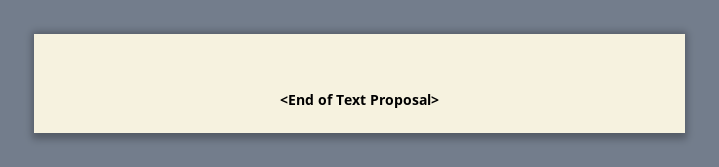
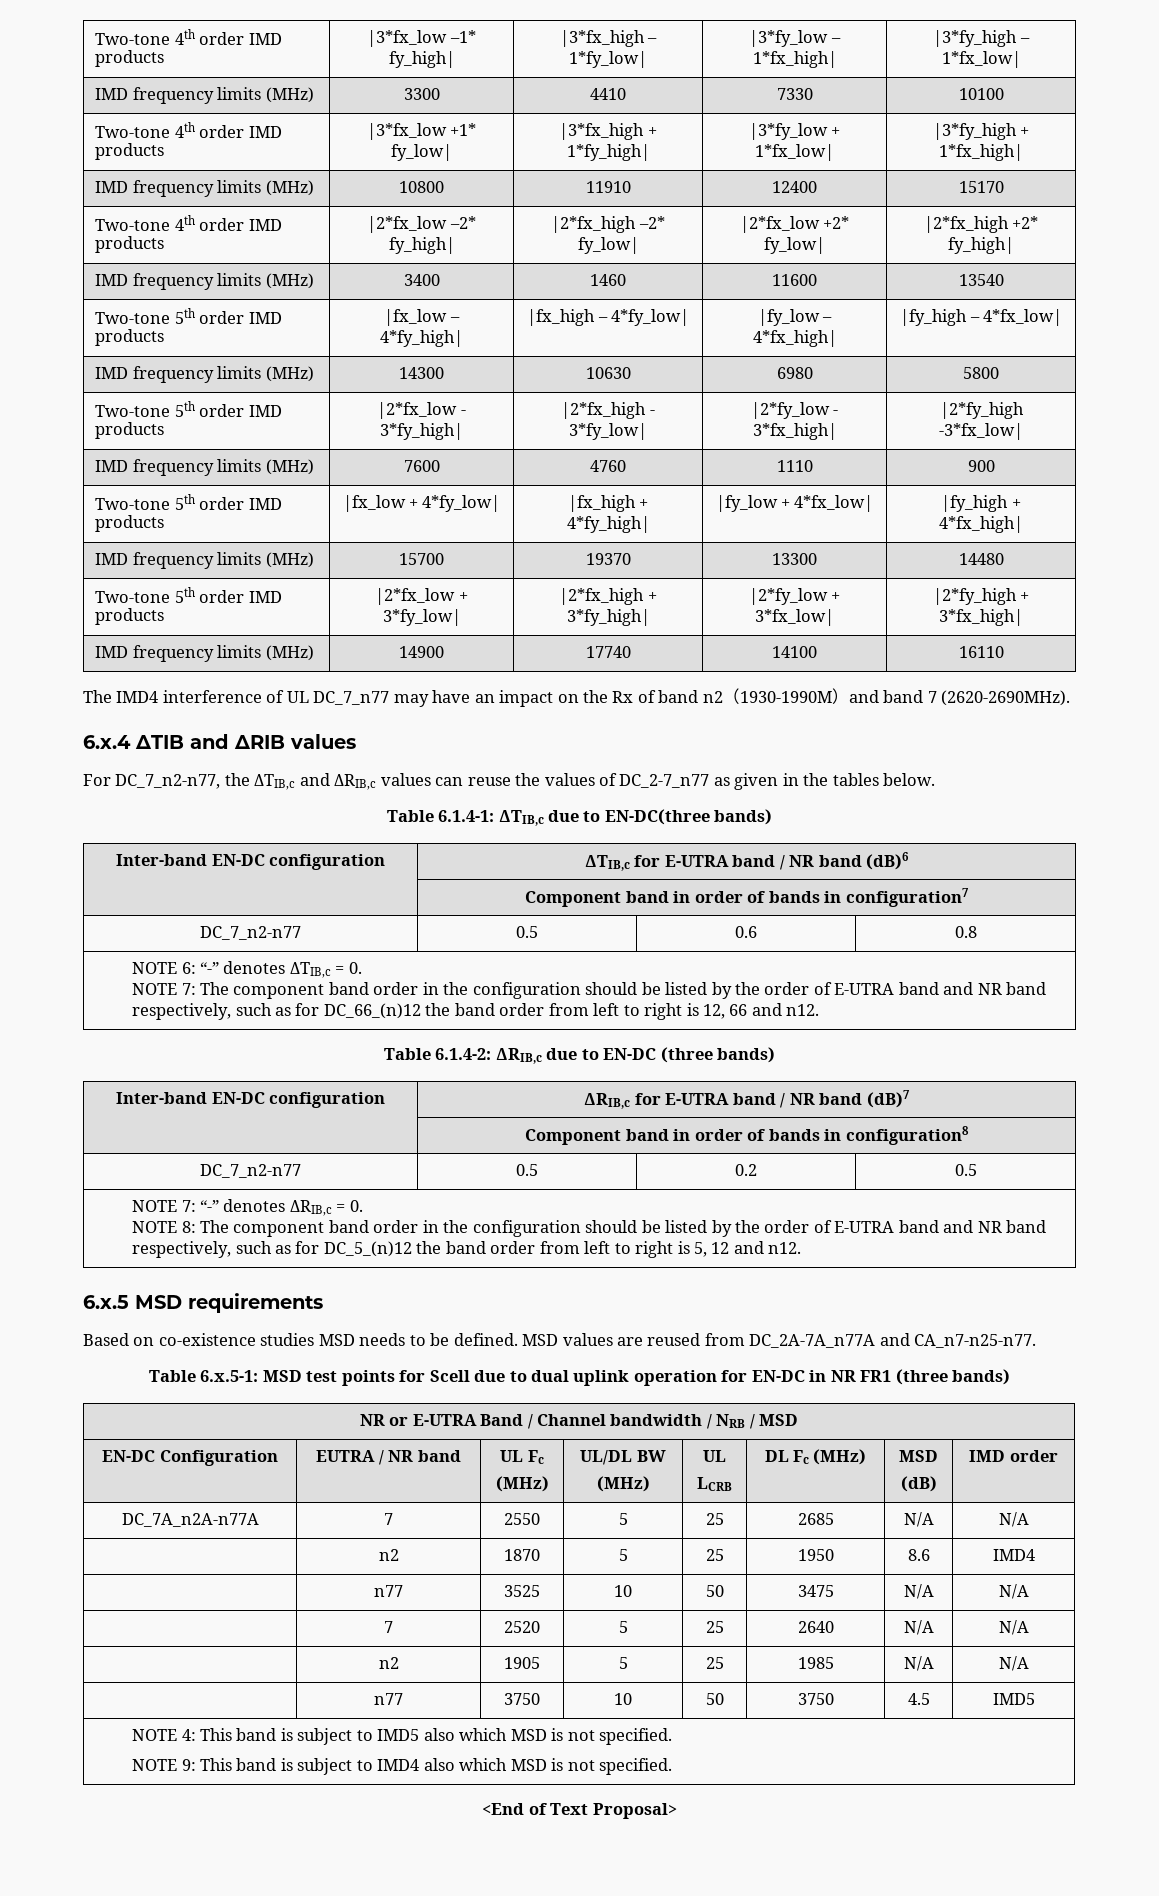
(280, 99) none -> [95,29,282,45] [95,50,165,67] [367,30,476,47] [388,51,455,68] [559,30,658,47] [569,51,647,68] [749,30,841,47] [752,51,837,68] [933,30,1030,47] [941,51,1021,68] [95,87,314,104] [403,88,440,100] [590,88,626,100] [776,88,813,100] [958,88,1004,100] [95,122,282,138] [95,143,165,160] [366,123,477,140] [391,144,452,161] [559,123,657,140] [566,144,650,161] [748,123,841,140] [755,144,834,161] [932,123,1030,140] [939,144,1023,161] [95,180,314,197] [399,181,444,193] [585,181,631,193] [772,181,817,193] [958,181,1004,193] [95,215,282,231] [95,236,165,253] [367,216,476,233] [388,237,455,254] [551,216,665,233] [577,237,639,254] [739,216,850,233] [764,237,825,254] [923,216,1039,233] [948,237,1014,254] [95,273,314,290] [403,274,440,286] [590,274,626,286] [772,274,817,286] [958,274,1004,286] [95,308,282,324] [95,329,165,346] [384,309,460,326] [380,330,463,347] [527,309,689,326] [757,309,833,326] [752,330,837,347] [900,309,1062,326] [95,366,314,383] [399,367,444,379] [585,367,631,379] [776,367,813,379] [963,367,999,379] [95,401,282,417] [95,422,165,439] [377,402,466,419] [380,423,463,440] [561,402,655,419] [569,423,647,440] [750,402,839,419] [752,423,837,440] [939,402,1024,419] [939,423,1023,440] [95,459,314,476] [403,460,440,472] [590,460,626,472] [776,460,813,472] [967,460,995,472] [95,494,282,510] [95,515,165,532] [342,495,501,512] [567,495,649,512] [566,516,650,533] [715,495,874,512] [941,495,1021,512] [939,516,1023,533] [95,552,314,569] [399,553,444,565] [585,553,631,565] [772,553,817,565] [958,553,1004,565] [95,587,282,603] [95,608,165,625] [375,588,468,605] [382,609,461,626] [559,588,657,605] [566,609,650,626] [748,588,841,605] [755,609,834,626] [932,588,1030,605] [939,609,1023,626] [95,645,314,662] [399,646,444,658] [585,646,631,658] [772,646,817,658] [958,646,1004,658] [83,688,1071,707] [83,734,356,749] [83,773,936,790] [386,809,773,826] [116,854,385,870] [584,852,910,871] [525,888,969,907] [200,926,301,940] [516,926,538,938] [735,926,757,938] [954,926,977,938] [132,961,362,978] [132,982,1047,999] [132,1003,820,1020] [383,1047,776,1064] [116,1092,385,1108] [584,1090,910,1109] [525,1126,969,1145] [200,1164,301,1178] [516,1164,538,1176] [735,1164,757,1176] [954,1164,977,1176] [132,1199,363,1216] [132,1220,1047,1237] [132,1241,802,1258] [83,1293,323,1313] [83,1333,1037,1348] [148,1369,1011,1386] [359,1414,799,1429] [102,1450,278,1466] [316,1450,461,1465] [500,1450,544,1464] [495,1476,549,1492] [580,1450,666,1465] [596,1476,650,1492] [703,1450,726,1462] [697,1477,732,1491] [764,1449,867,1465] [899,1450,938,1462] [900,1476,937,1492] [969,1450,1058,1462] [121,1513,259,1527] [384,1513,393,1525] [504,1513,540,1525] [618,1513,628,1525] [705,1513,724,1525] [797,1513,834,1525] [903,1512,934,1527] [998,1512,1029,1527] [378,1549,399,1561] [504,1549,540,1561] [618,1549,628,1561] [705,1549,724,1561] [797,1549,834,1561] [907,1549,930,1561] [992,1549,1035,1561] [374,1585,403,1597] [504,1585,540,1597] [614,1585,632,1597] [705,1585,724,1597] [797,1585,834,1597] [903,1584,934,1599] [998,1584,1029,1599] [384,1621,393,1633] [504,1621,540,1633] [618,1621,628,1633] [705,1621,724,1633] [797,1621,834,1633] [903,1620,934,1635] [998,1620,1029,1635] [378,1657,399,1669] [504,1657,540,1669] [618,1657,628,1669] [705,1657,724,1669] [797,1657,834,1669] [903,1656,934,1671] [998,1656,1029,1671] [374,1693,403,1705] [504,1693,540,1705] [614,1693,632,1705] [705,1693,724,1705] [797,1693,834,1705] [907,1693,930,1705] [992,1693,1035,1705] [132,1728,672,1745] [132,1758,672,1775] Two-tone 4th order IMD products | |3*fx_low –1* fy_high| | |3*fx_high – 1*fy_low| | |3*fy_low – 1*fx_high| | |3*fy_high – 1*fx_low| // IMD frequency limits (MHz) | 3300 | 4410 | 7330 | 10100 // Two-tone 4th order IMD products | |3*fx_low +1* fy_low| | |3*fx_high + 1*fy_high| | |3*fy_low + 1*fx_low| | |3*fy_high + 1*fx_high| // IMD frequency limits (MHz) | 10800 | 11910 | 12400 | 15170 // Two-tone 4th order IMD products | |2*fx_low –2* fy_high| | |2*fx_high –2* fy_low| | |2*fx_low +2* fy_low| | |2*fx_high +2* fy_high| // IMD frequency limits (MHz) | 3400 | 1460 | 11600 | 13540 // Two-tone 5th order IMD products | |fx_low – 4*fy_high| | |fx_high – 4*fy_low| | |fy_low – 4*fx_high| | |fy_high – 4*fx_low| // IMD frequency limits (MHz) | 14300 | 10630 | 6980 | 5800 // Two-tone 5th order IMD products | |2*fx_low - 3*fy_high| | |2*fx_high - 3*fy_low| | |2*fy_low - 3*fx_high| | |2*fy_high -3*fx_low| // IMD frequency limits (MHz) | 7600 | 4760 | 1110 | 900 // Two-tone 5th order IMD products | |fx_low + 4*fy_low| | |fx_high + 4*fy_high| | |fy_low + 4*fx_low| | |fy_high + 4*fx_high| // IMD frequency limits (MHz) | 15700 | 19370 | 13300 | 14480 // Two-tone 5th order IMD products | |2*fx_low + 3*fy_low| | |2*fx_high + 3*fy_high| | |2*fy_low + 3*fx_low| | |2*fy_high + 3*fx_high| // IMD frequency limits (MHz) | 14900 | 17740 | 14100 | 16110 // The IMD4 interference of UL DC_7_n77 may have an impact on the Rx of band n2（1930-1990M）and band 7 (2620-2690MHz). // 6.x.4 ∆TIB and ∆RIB values // For DC_7_n2-n77, the ΔTIB,c and ΔRIB,c values can reuse the values of DC_2-7_n77 as given in the tables below. // Table 6.1.4-1: ΔTIB,c due to EN-DC(three bands) // Inter-band EN-DC configuration | ΔTIB,c for E-UTRA band / NR band (dB)6 // | Component band in order of bands in configuration7 // DC_7_n2-n77 | 0.5 | 0.6 | 0.8 // NOTE 6: “-” denotes ΔTIB,c = 0. // NOTE 7: The component band order in the configuration should be listed by the order of E-UTRA band and NR band respectively, such as for DC_66_(n)12 the band order from left to right is 12, 66 and n12. // Table 6.1.4-2: ΔRIB,c due to EN-DC (three bands) // Inter-band EN-DC configuration | ΔRIB,c for E-UTRA band / NR band (dB)7 // | Component band in order of bands in configuration8 // DC_7_n2-n77 | 0.5 | 0.2 | 0.5 // NOTE 7: “-” denotes ΔRIB,c = 0. // NOTE 8: The component band order in the configuration should be listed by the order of E-UTRA band and NR band respectively, such as for DC_5_(n)12 the band order from left to right is 5, 12 and n12. // 6.x.5 MSD requirements // Based on co-existence studies MSD needs to be defined. MSD values are reused from DC_2A-7A_n77A and CA_n7-n25-n77. // Table 6.x.5-1: MSD test points for Scell due to dual uplink operation for EN-DC in NR FR1 (three bands) // NR or E-UTRA Band / Channel bandwidth / NRB / MSD // EN-DC Configuration | EUTRA / NR band | UL Fc // (MHz) | UL/DL BW // (MHz) | UL // LCRB | DL Fc (MHz) | MSD // (dB) | IMD order // DC_7A_n2A-n77A | 7 | 2550 | 5 | 25 | 2685 | N/A | N/A // | n2 | 1870 | 5 | 25 | 1950 | 8.6 | IMD4 // | n77 | 3525 | 10 | 50 | 3475 | N/A | N/A // | 7 | 2520 | 5 | 25 | 2640 | N/A | N/A // | n2 | 1905 | 5 | 25 | 1985 | N/A | N/A // | n77 | 3750 | 10 | 50 | 3750 | 4.5 | IMD5 // NOTE 4: This band is subject to IMD5 also which MSD is not specified. // NOTE 9: This band is subject to IMD4 also which MSD is not specified. //

